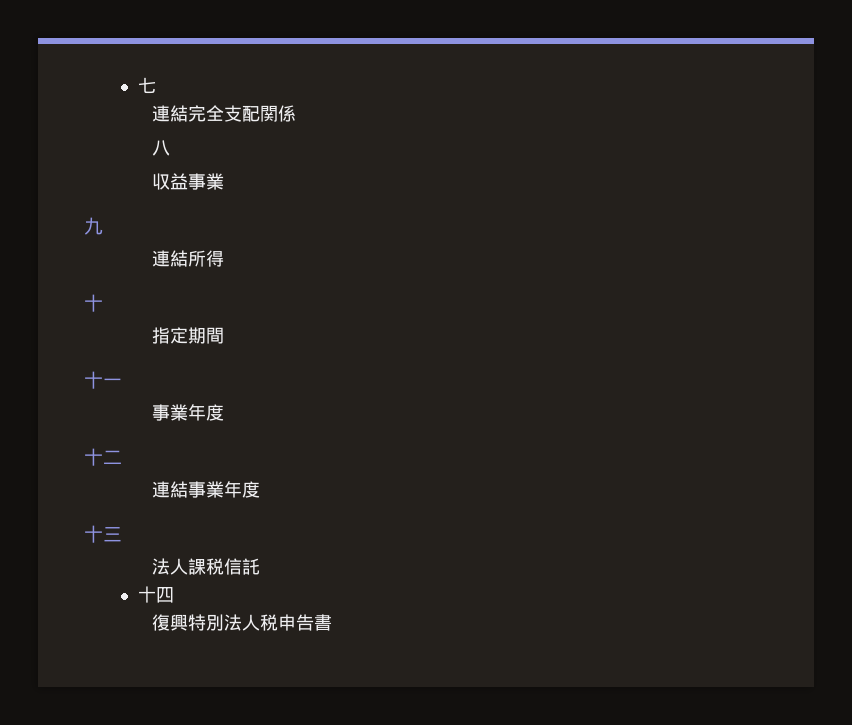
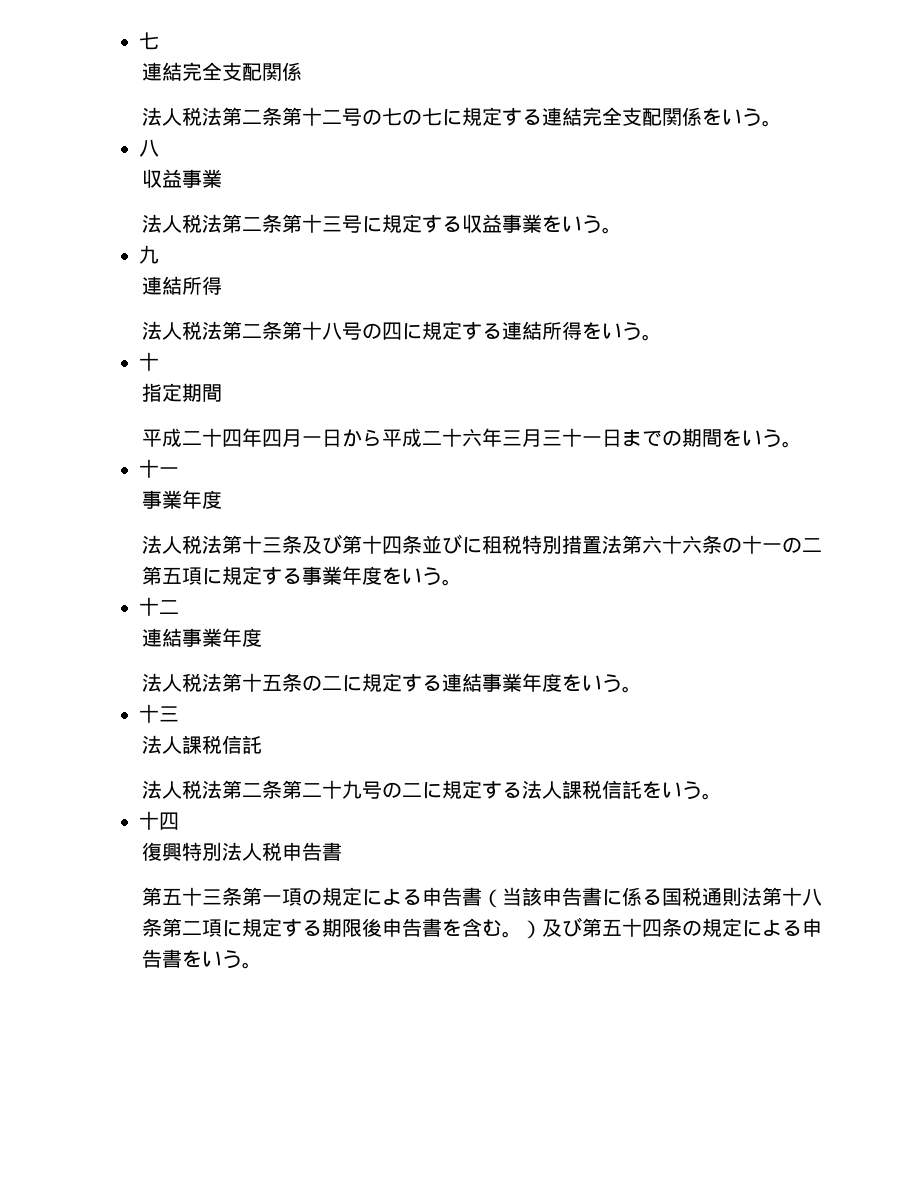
[151,140,170,156] [151,173,224,190] [84,217,103,235] [151,250,224,267] [84,294,103,312] [151,327,224,344] [84,371,122,389] [151,404,224,421] [84,448,122,466] [151,481,260,498] [84,525,122,543] [151,558,260,575] 八 // 収益事業 // 九 // 連結所得 // 十 // 指定期間 // 十一 // 事業年度 // 十二 // 連結事業年度 // 十三 // 法人課税信託 -> [141,107,782,127] [139,139,160,157] [141,169,222,188] [141,214,622,234] [139,245,160,264] [141,276,222,295] [141,321,662,341] [139,352,160,371] [141,383,222,402] [141,428,802,448] [139,459,180,478] [141,490,222,509] [141,534,822,554] [141,566,462,586] [139,597,180,616] [141,628,262,647] [141,673,642,693] [139,704,180,723] [141,735,262,754] [141,780,722,800] 法人税法第二条第十二号の七の七に規定する連結完全支配関係をいう。 // 八 // 収益事業 // 法人税法第二条第十三号に規定する収益事業をいう。 // 九 // 連結所得 // 法人税法第二条第十八号の四に規定する連結所得をいう。 // 十 // 指定期間 // 平成二十四年四月一日から平成二十六年三月三十一日までの期間をいう。 // 十一 // 事業年度 // 法人税法第十三条及び第十四条並びに租税特別措置法第六十六条の十一の二第五項に規定する事業年度をいう。 // 十二 // 連結事業年度 // 法人税法第十五条の二に規定する連結事業年度をいう。 // 十三 // 法人課税信託 // 法人税法第二条第二十九号の二に規定する法人課税信託をいう。
(332, 622) none -> [141,887,822,908] [141,917,822,939] [141,949,262,969] // 第五十三条第一項の規定による申告書（当該申告書に係る国税通則法第十八条第二項に規定する期限後申告書を含む。）及び第五十四条の規定による申告書をいう。

